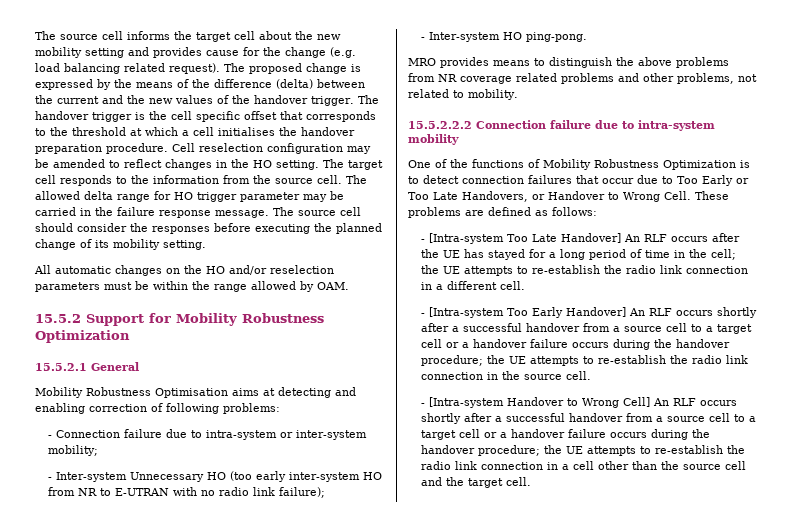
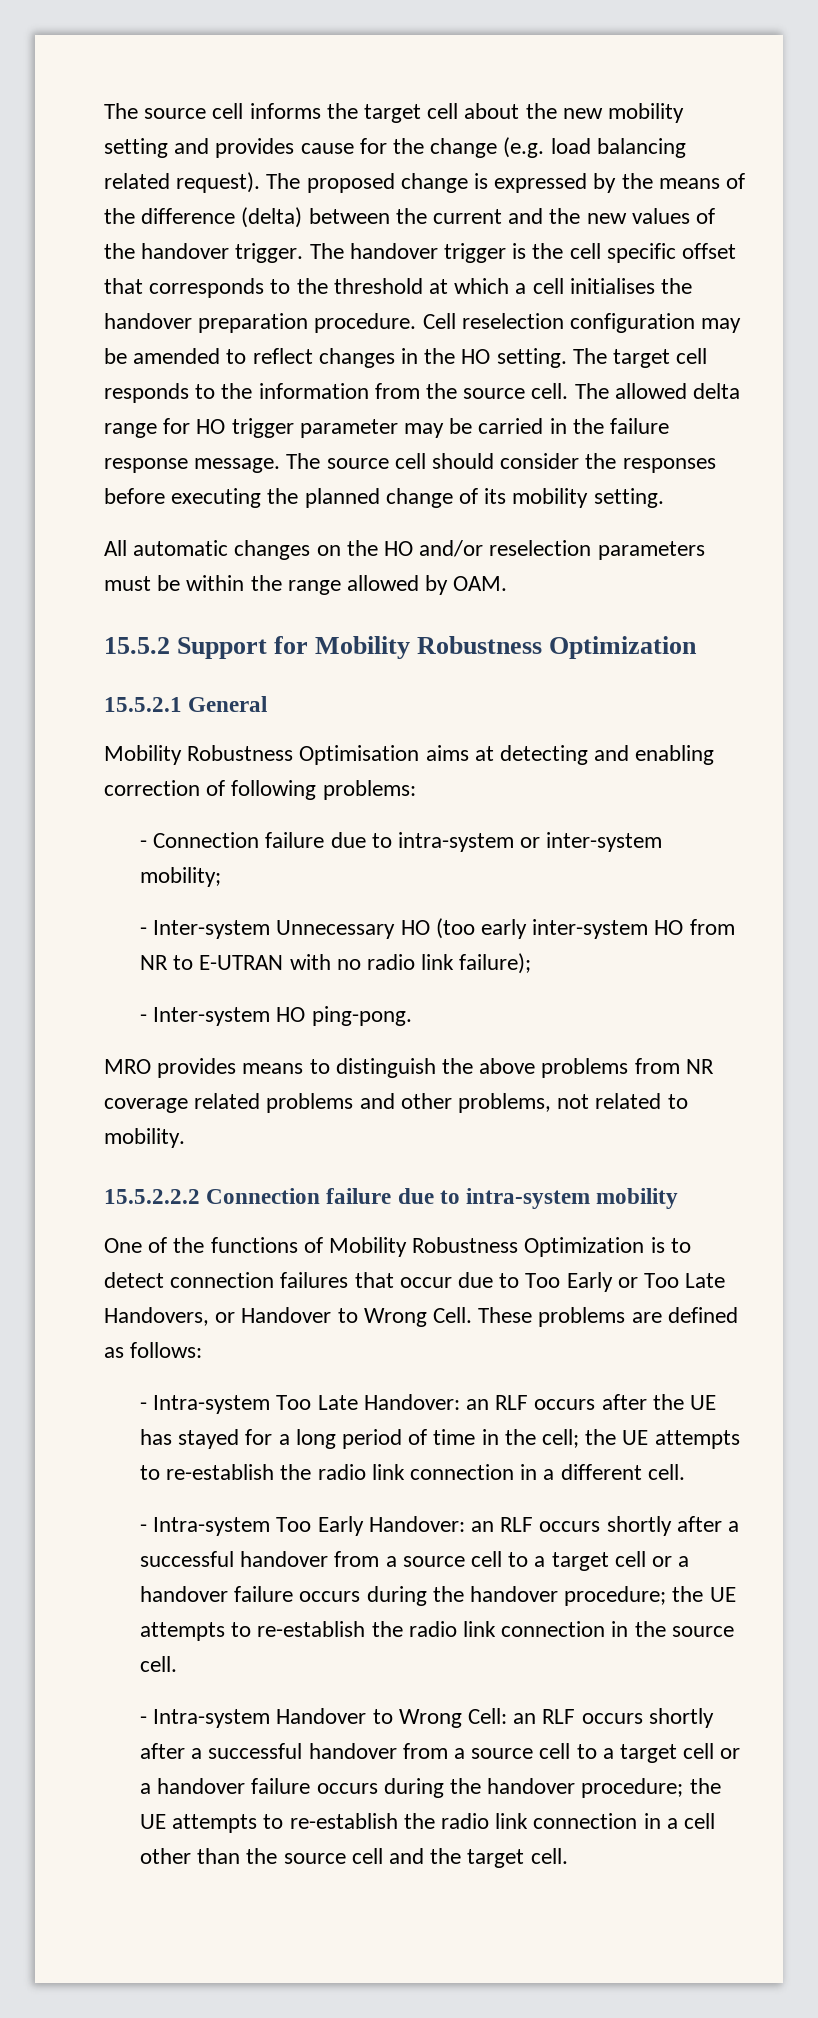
[428,233,640,244] [Intra-system Too Late Handover] An -> [153,1394,489,1414] Intra-system Too Late Handover: an
[428,307,645,318] [Intra-system Too Early Handover] An -> [153,1516,494,1536] Intra-system Too Early Handover: an
[428,397,669,408] [Intra-system Handover to Wrong Cell] An -> [153,1708,537,1728] Intra-system Handover to Wrong Cell: an

